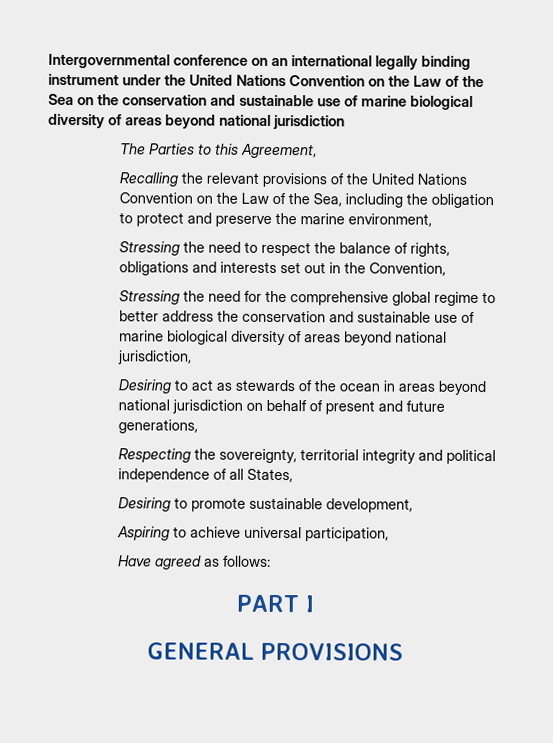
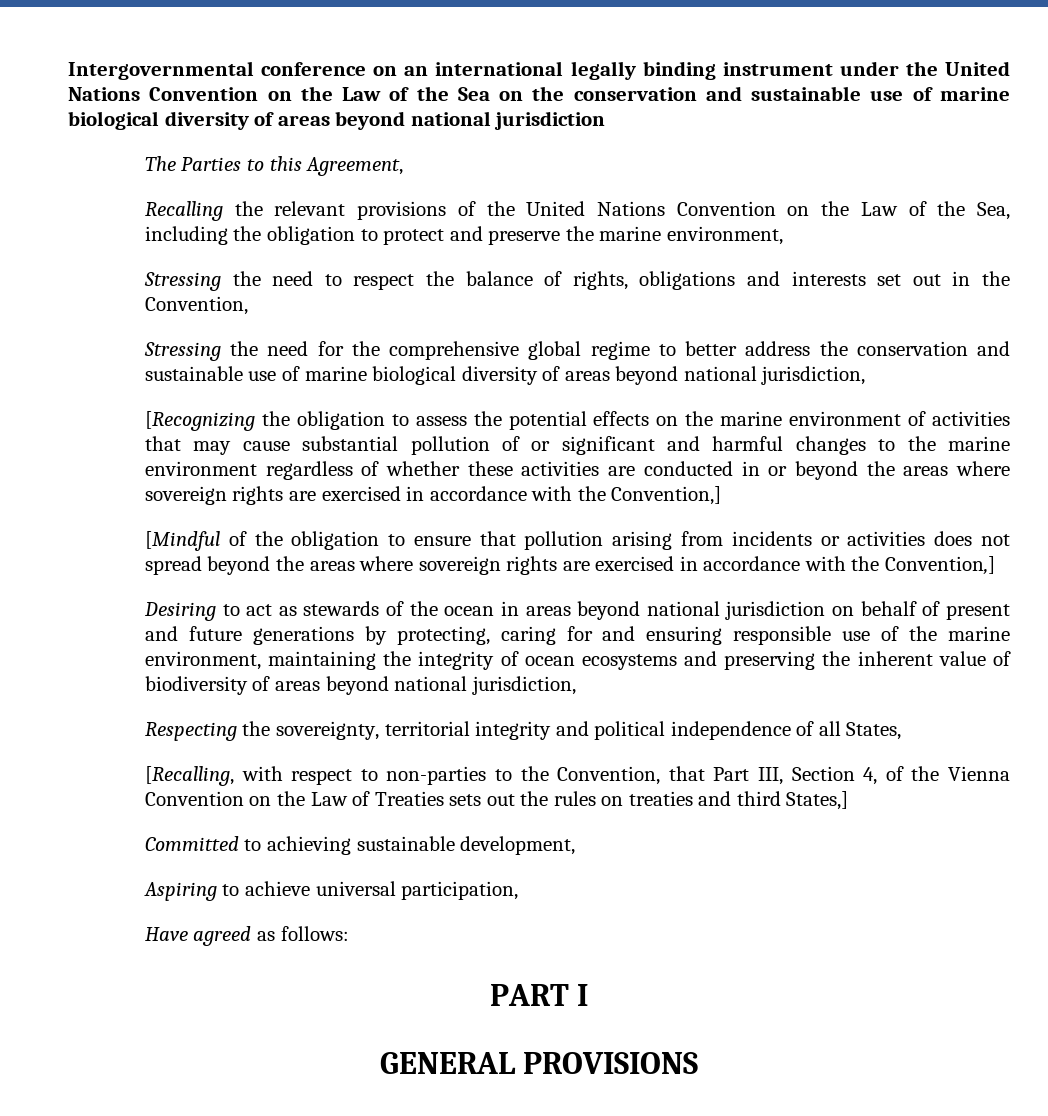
(192, 357) none -> [144,411,1011,431] [144,436,1011,455] [144,461,1010,480] [144,486,722,505] [144,531,1011,551] [144,556,995,575] // [Recognizing the obligation to assess the potential effects on the marine environment of activities that may cause substantial pollution of or significant and harmful changes to the marine environment regardless of whether these activities are conducted in or beyond the areas where sovereign rights are exercised in accordance with the Convention,] // [Mindful of the obligation to ensure that pollution arising from incidents or activities does not spread beyond the areas where sovereign rights are exercised in accordance with the Convention,]
[117,419,198,434] generations, -> [252,626,1011,645] [144,651,1011,670] [144,676,576,695] generations by protecting, caring for and ensuring responsible use of the marine environment, maintaining the integrity of ocean ecosystems and preserving the inherent value of biodiversity of areas beyond national jurisdiction,
[117,497,246,512] Desiring to promote -> [144,766,1010,786] [144,791,849,810] [144,836,352,855] [Recalling, with respect to non-parties to the Convention, that Part III, Section 4, of the Vienna Convention on the Law of Treaties sets out the rules on treaties and third States,] // Committed to achieving

